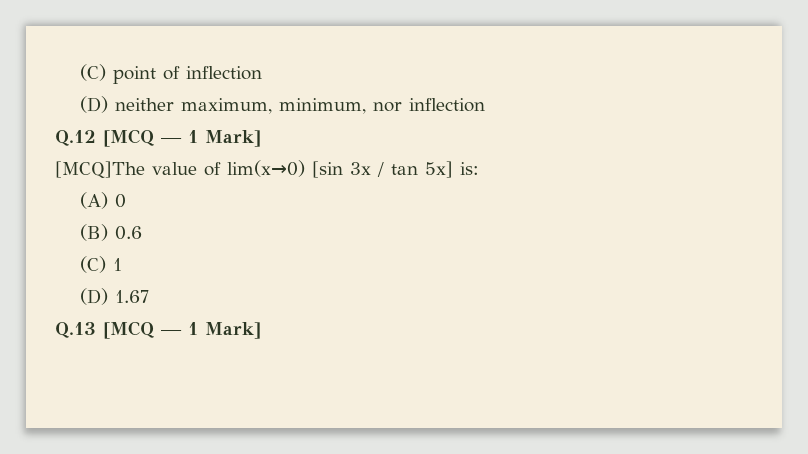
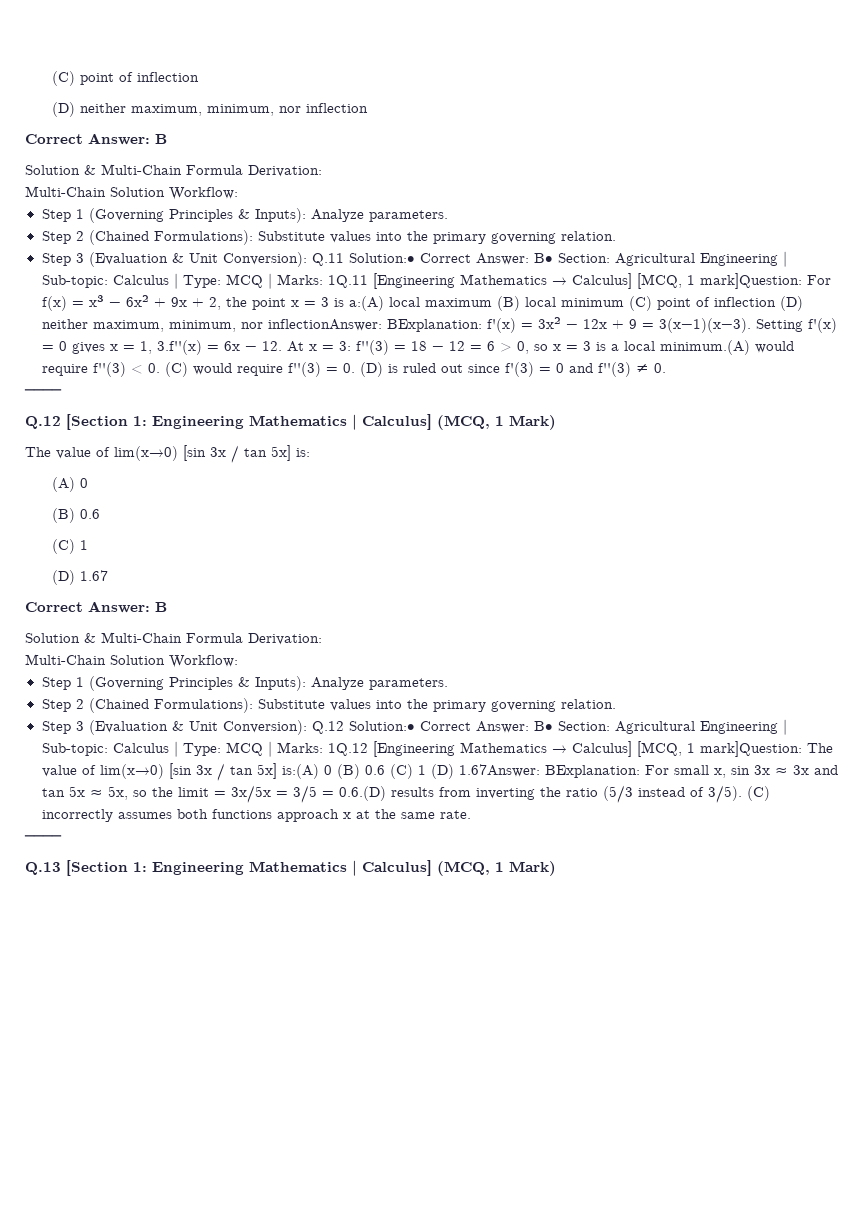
[55,129,261,147] [55,161,145,179] Q.12 [MCQ — 1 Mark] // [MCQ]The -> [25,133,167,145] [25,164,322,177] [25,186,238,200] [41,208,448,223] [41,230,616,245] [41,251,787,267] [41,273,831,289] [41,295,803,311] [41,317,837,333] [41,340,794,355] [41,362,666,377] [24,389,62,395] [25,414,556,430] [25,447,51,457] Correct Answer: B // Solution & Multi-Chain Formula Derivation: // Multi-Chain Solution Workflow: // Step 1 (Governing Principles & Inputs): Analyze parameters. // Step 2 (Chained Formulations): Substitute values into the primary governing relation. // Step 3 (Evaluation & Unit Conversion): Q.11 Solution:• Correct Answer: B• Section: Agricultural Engineering | Sub-topic: Calculus | Type: MCQ | Marks: 1Q.11 [Engineering Mathematics → Calculus] [MCQ, 1 mark]Question: For f(x) = x³ − 6x² + 9x + 2, the point x = 3 is a:(A) local maximum (B) local minimum (C) point of inflection (D) neither maximum, minimum, nor inflectionAnswer: BExplanation: f'(x) = 3x² − 12x + 9 = 3(x−1)(x−3). Setting f'(x) = 0 gives x = 1, 3.f''(x) = 6x − 12. At x = 3: f''(3) = 18 − 12 = 6 > 0, so x = 3 is a local minimum.(A) would require f''(3) < 0. (C) would require f''(3) = 0. (D) is ruled out since f'(3) = 0 and f''(3) ≠ 0. // ──── // Q.12 [Section 1: Engineering Mathematics | Calculus] (MCQ, 1 Mark) // The
[55,321,261,339] Q.13 [MCQ — 1 Mark] -> [25,601,167,613] [25,632,322,645] [25,654,238,668] [41,676,448,691] [41,698,616,713] [41,719,787,735] [41,741,833,757] [41,763,838,781] [41,785,770,803] [41,809,471,822] [24,835,62,841] [25,860,556,876] Correct Answer: B // Solution & Multi-Chain Formula Derivation: // Multi-Chain Solution Workflow: // Step 1 (Governing Principles & Inputs): Analyze parameters. // Step 2 (Chained Formulations): Substitute values into the primary governing relation. // Step 3 (Evaluation & Unit Conversion): Q.12 Solution:• Correct Answer: B• Section: Agricultural Engineering | Sub-topic: Calculus | Type: MCQ | Marks: 1Q.12 [Engineering Mathematics → Calculus] [MCQ, 1 mark]Question: The value of lim(x→0) [sin 3x / tan 5x] is:(A) 0 (B) 0.6 (C) 1 (D) 1.67Answer: BExplanation: For small x, sin 3x ≈ 3x and tan 5x ≈ 5x, so the limit = 3x/5x = 3/5 = 0.6.(D) results from inverting the ratio (5/3 instead of 3/5). (C) incorrectly assumes both functions approach x at the same rate. // ──── // Q.13 [Section 1: Engineering Mathematics | Calculus] (MCQ, 1 Mark)

